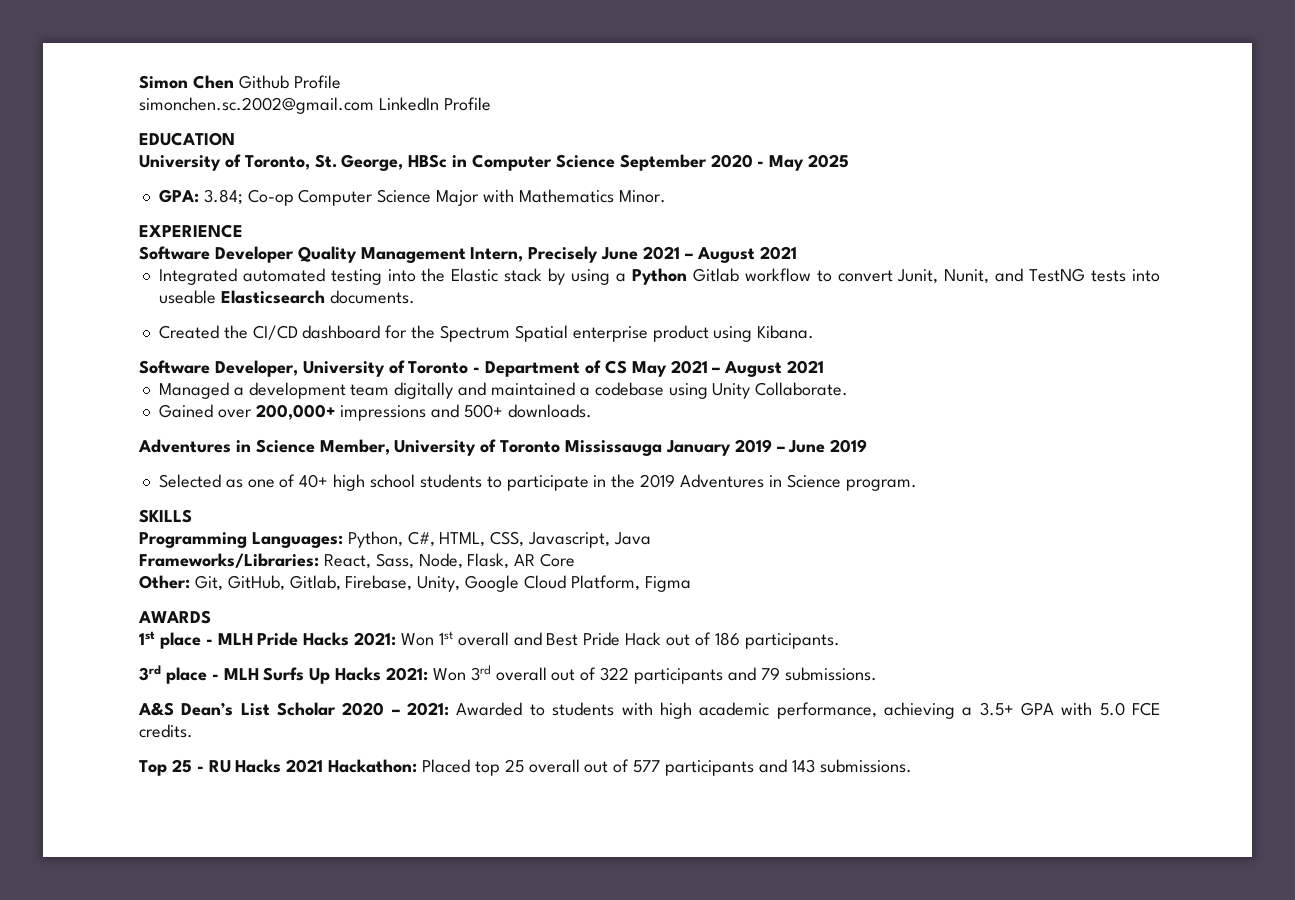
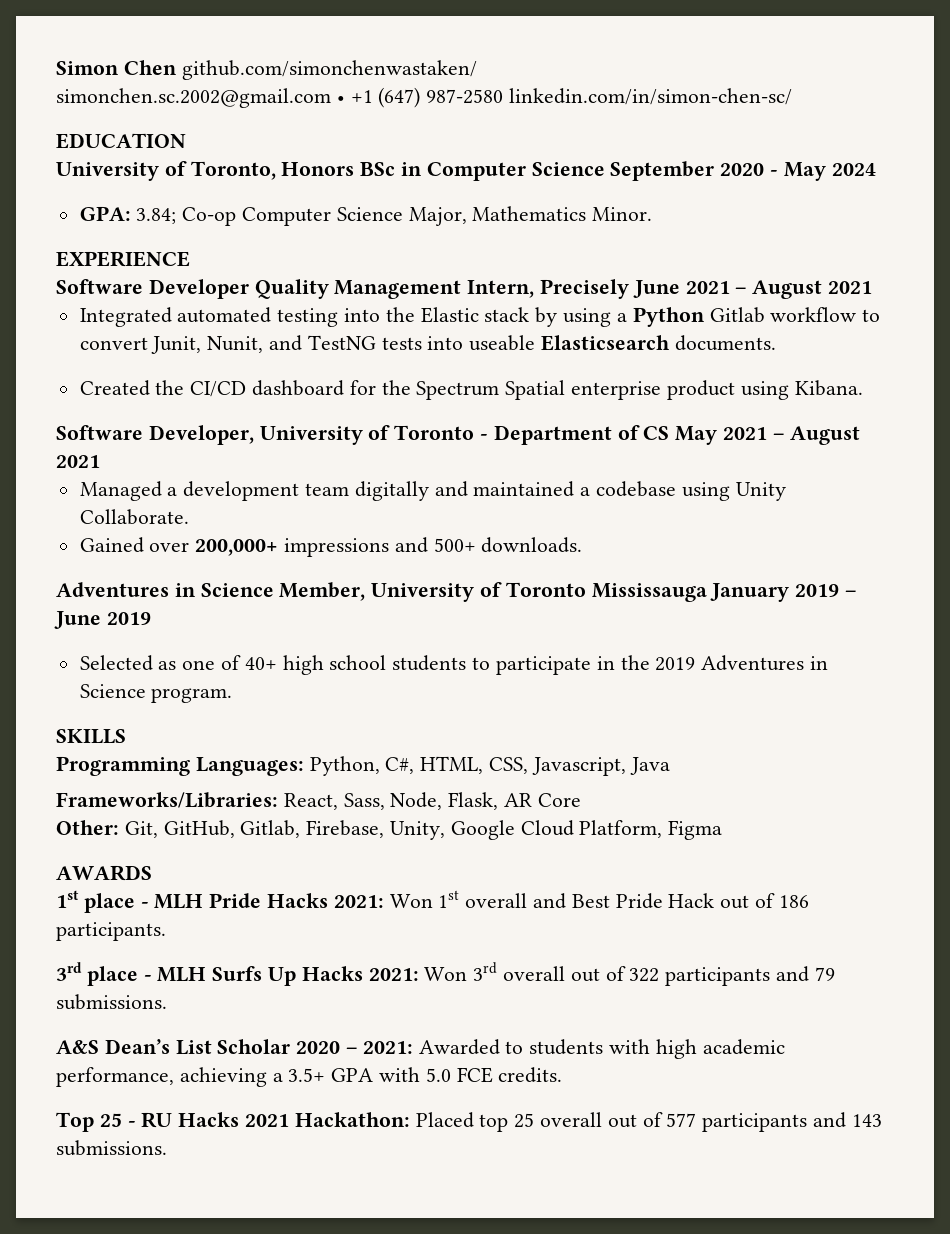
[238,75,341,89] Github Profile -> [181,60,477,80] github.com/simonchenwastaken/
[378,97,491,111] LinkedIn Profile -> [336,87,793,108] • +1 (647) 987-2580 linkedin.com/in/simon-chen-sc/
[314,154,448,171] St. George, HBSc -> [281,162,396,176] Honors BSc
[808,154,850,168] 2025 -> [831,163,876,176] 2024
[436,189,514,206] Major with -> [408,207,467,226] Major,

